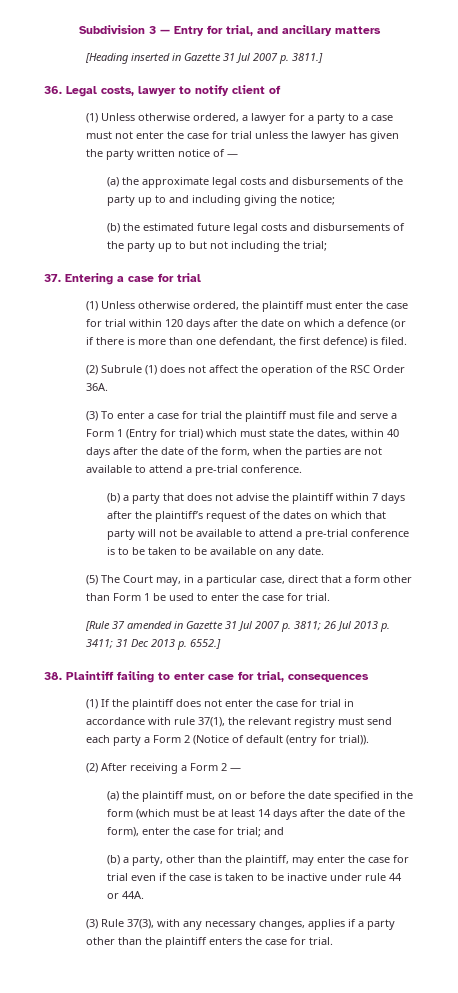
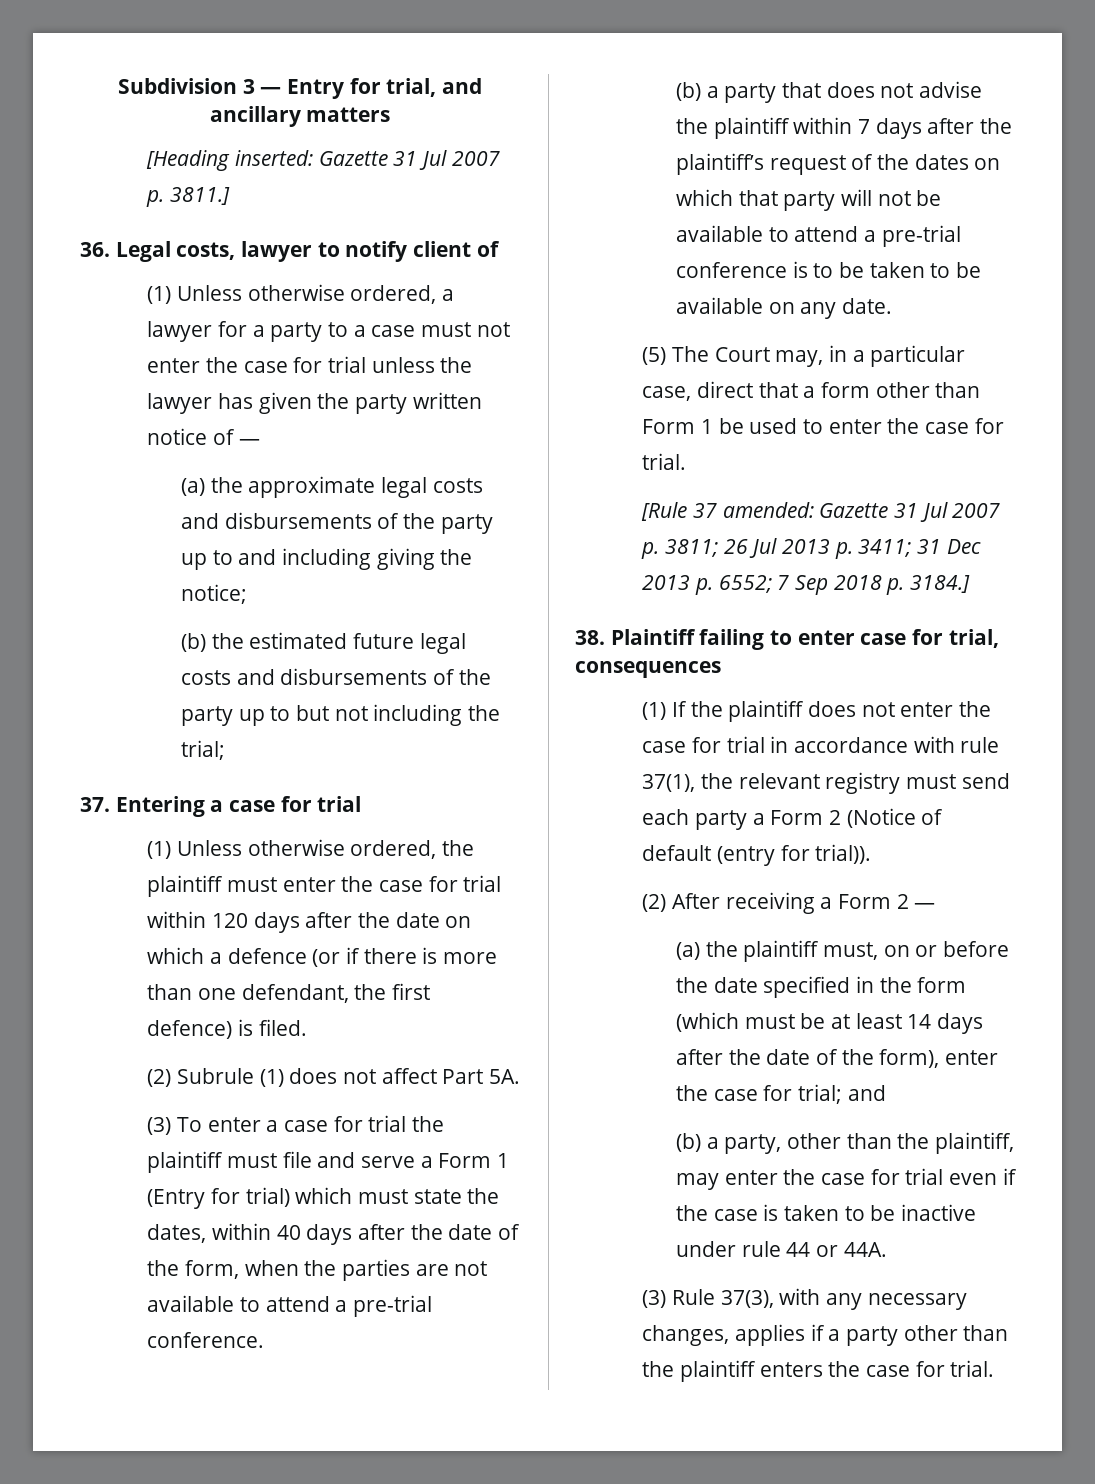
[131,53,182,61] inserted in -> [234,150,313,166] inserted:
[241,365,406,376] [86,383,109,391] the operation of the RSC Order 36A. -> [442,1069,520,1084] Part 5A.
[127,621,184,629] amended in -> [722,502,814,518] amended:
[190,639,222,649] 6552.] -> [718,575,970,595] 6552; 7 Sep 2018 p. 3184.]

